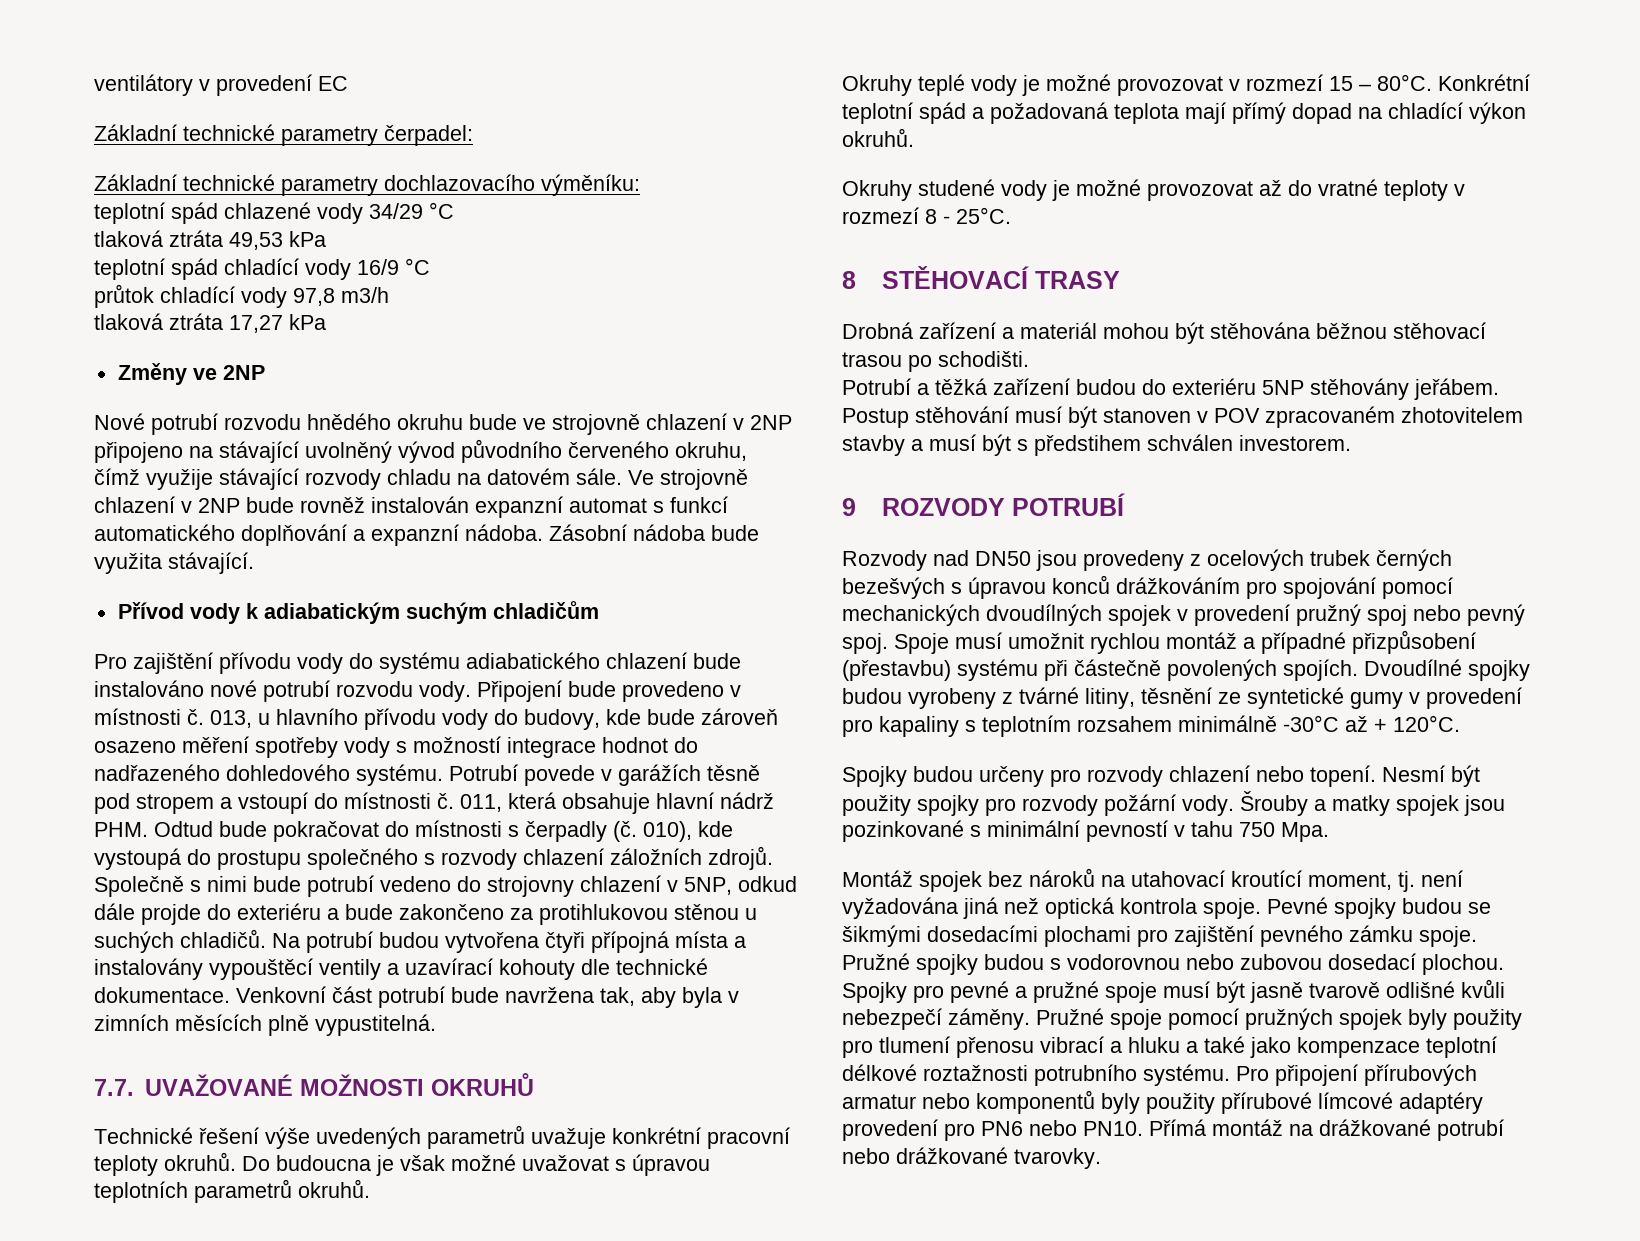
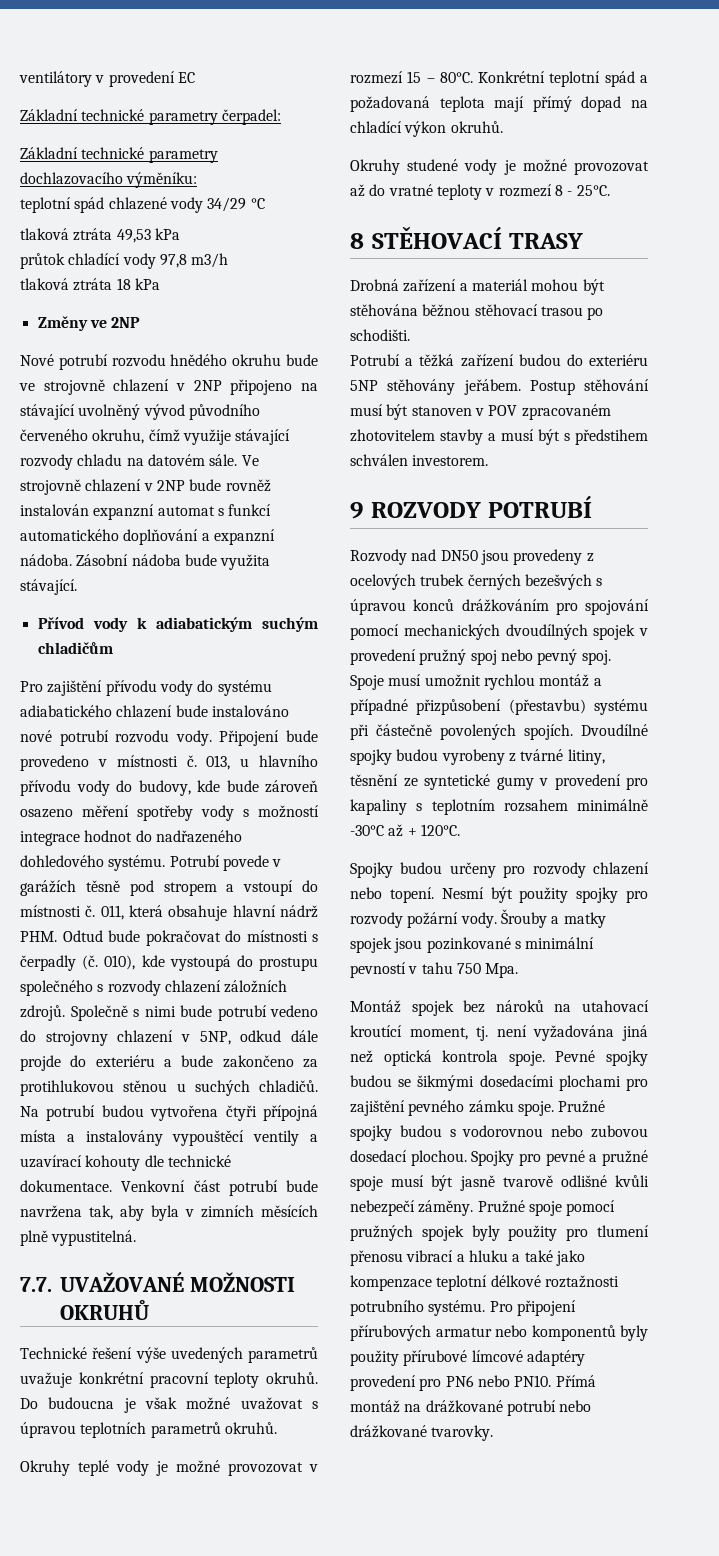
[94,258,430,280] // teplotní spád chladící vody 16/9 °C -> (180, 234) none
[229,315,283,333] 17,27 -> [116,278,131,290] 18

